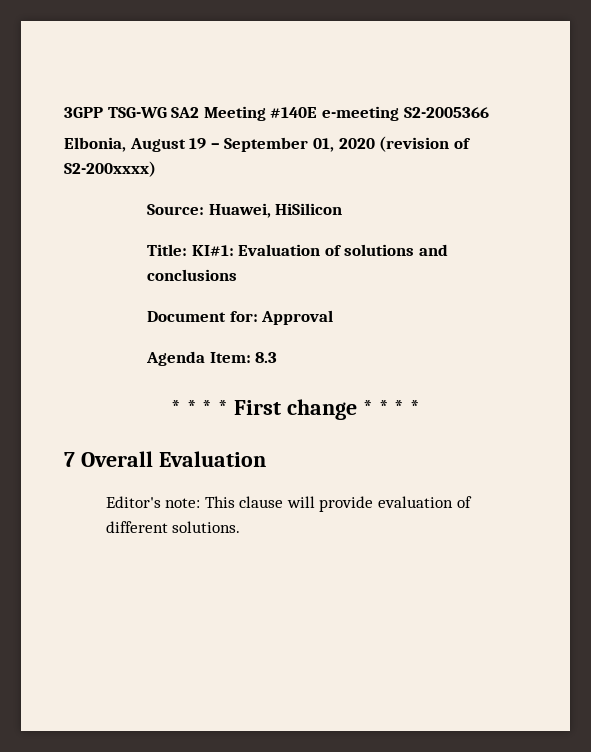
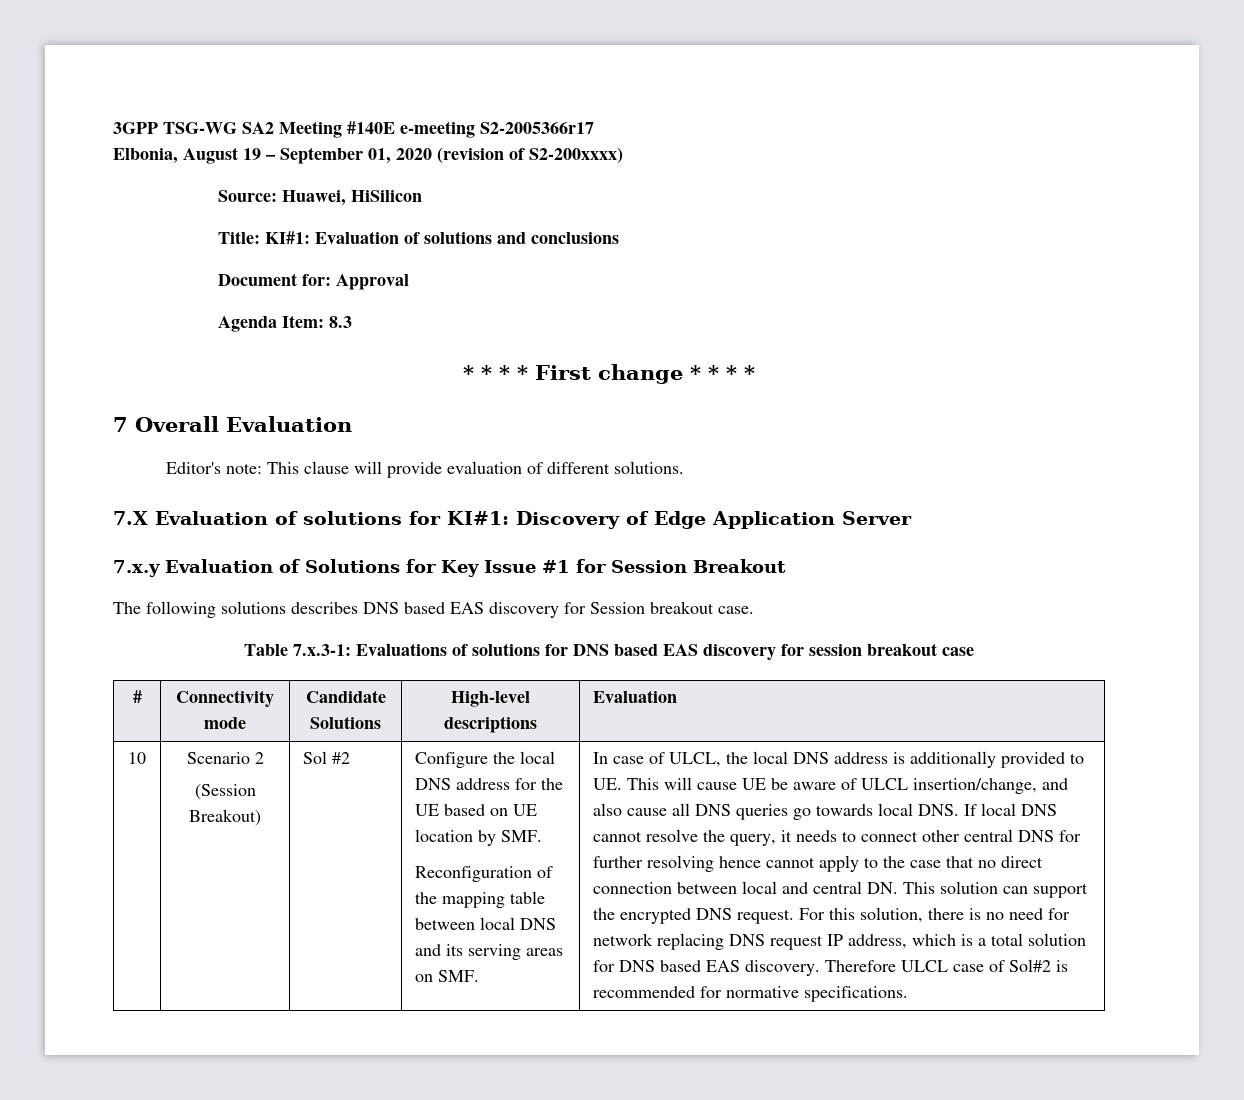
[403,107,489,118] S2-2005366 -> [480,122,594,134] S2-2005366r17
(241, 527) none -> [113,511,912,529] [113,559,786,577] [113,601,754,618] [244,643,974,660] [132,690,142,703] [176,690,274,707] [204,717,246,729] [305,690,386,703] [310,716,381,729] [451,691,530,707] [444,716,537,733] [593,690,678,703] [128,752,146,764] [186,752,264,764] [194,784,256,800] [189,809,261,826] [303,751,351,764] [415,751,556,768] [415,778,564,790] [415,804,538,816] [415,829,543,846] [415,866,554,882] [415,891,546,908] [415,917,557,930] [415,944,564,960] [415,970,480,982] [593,751,1085,768] [593,777,1069,794] [593,803,1058,820] [593,829,1082,846] [593,855,1044,872] [593,881,1089,898] [593,907,1071,924] [593,933,1087,950] [593,959,1069,976] [593,986,909,1002] // 7.X Evaluation of solutions for KI#1: Discovery of Edge Application Server // 7.x.y Evaluation of Solutions for Key Issue #1 for Session Breakout // The following solutions describes DNS based EAS discovery for Session breakout case. // Table 7.x.3-1: Evaluations of solutions for DNS based EAS discovery for session breakout case // # | Connectivity mode | Candidate Solutions | High-level descriptions | Evaluation // 10 | Scenario 2 // (Session Breakout) | Sol #2 | Configure the local DNS address for the UE based on UE location by SMF. // Reconfiguration of the mapping table between local DNS and its serving areas on SMF. | In case of ULCL, the local DNS address is additionally provided to UE. This will cause UE be aware of ULCL insertion/change, and also cause all DNS queries go towards local DNS. If local DNS cannot resolve the query, it needs to connect other central DNS for further resolving hence cannot apply to the case that no direct connection between local and central DN. This solution can support the encrypted DNS request. For this solution, there is no need for network replacing DNS request IP address, which is a total solution for DNS based EAS discovery. Therefore ULCL case of Sol#2 is recommended for normative specifications.

